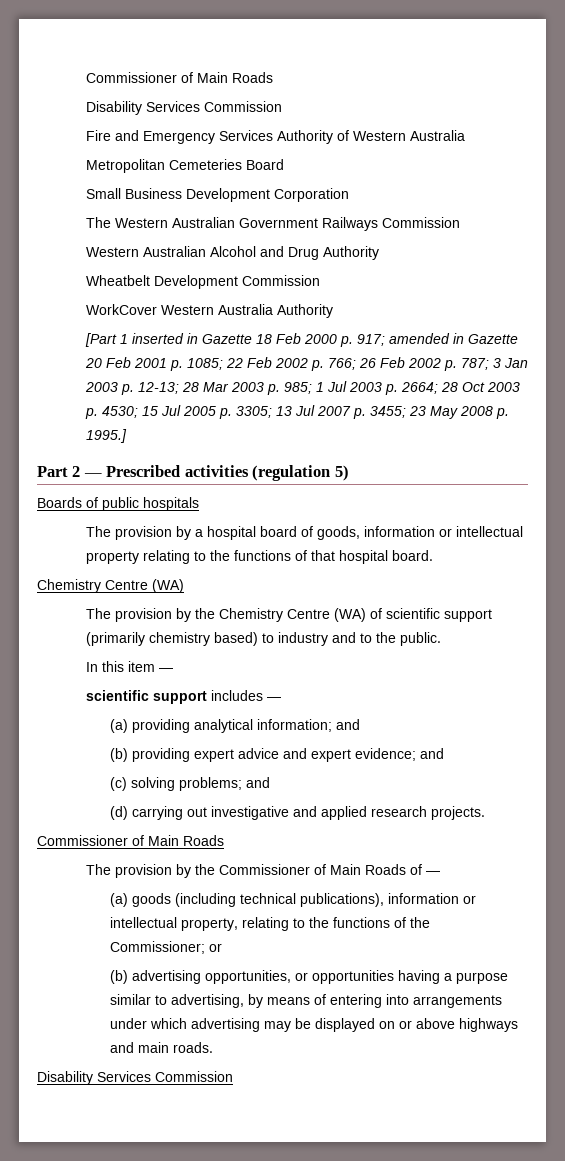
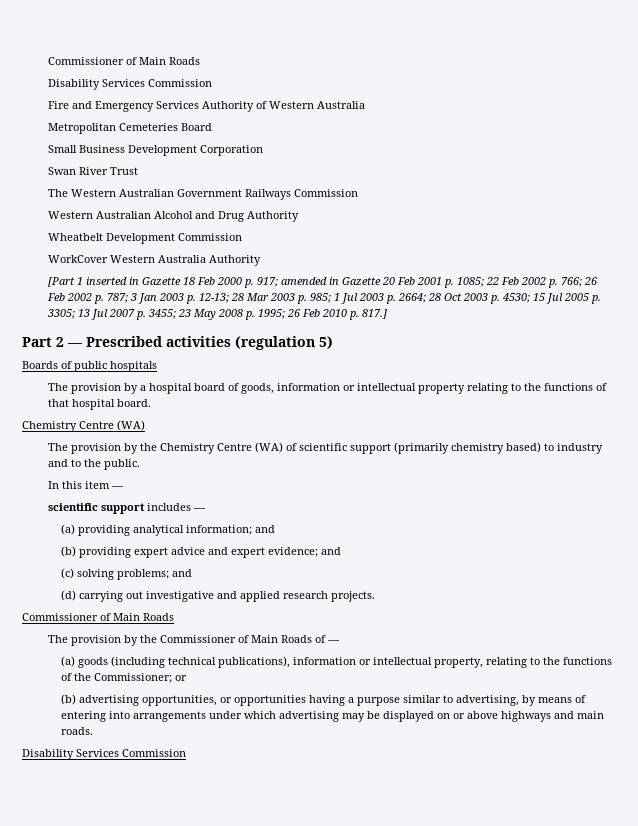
(349, 195) none -> [48,167,139,175] // Swan River Trust
[85,429,127,443] 1995.] -> [258,309,388,320] 1995; 26 Feb 2010 p. 817.]

